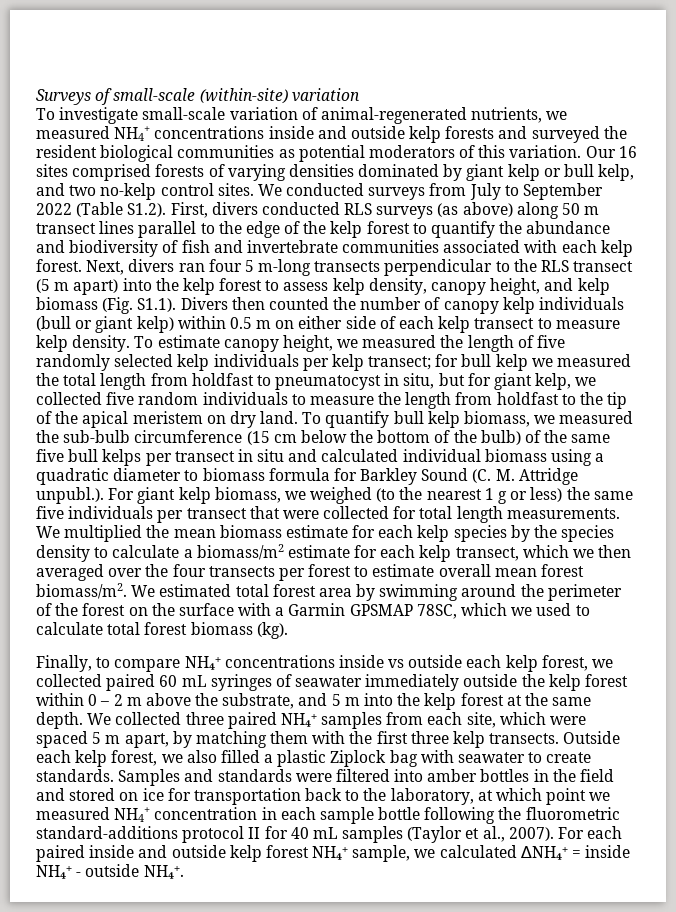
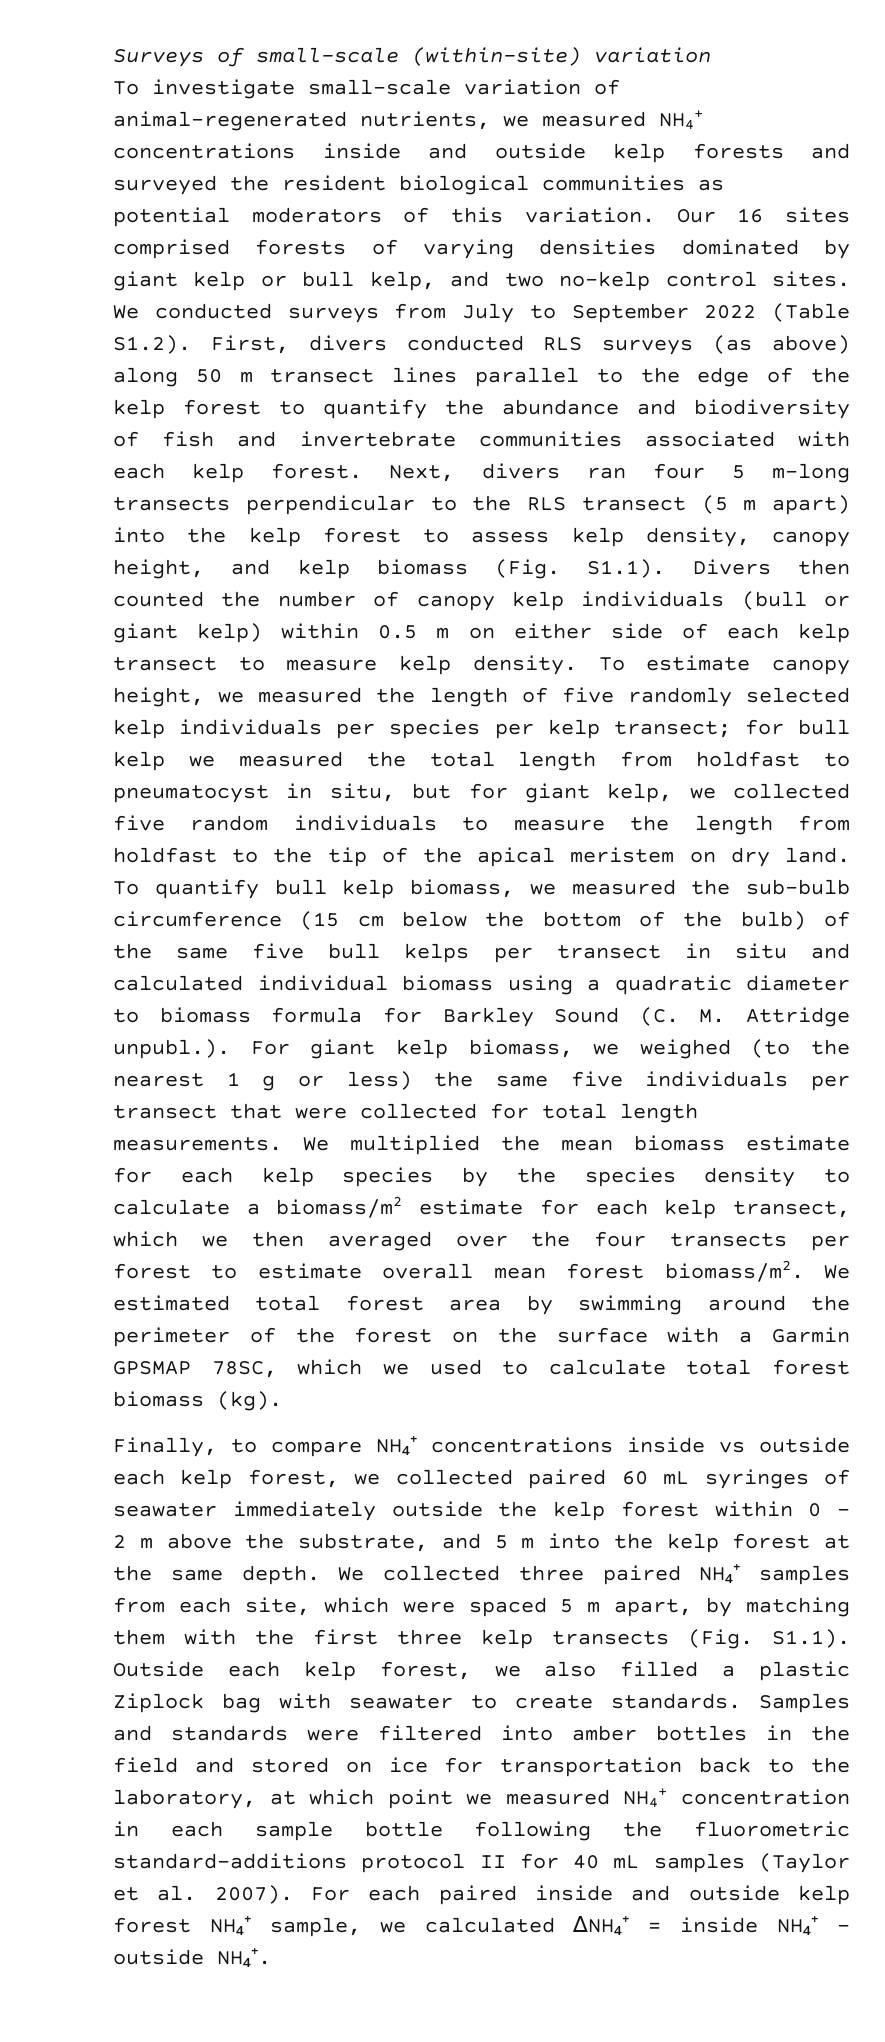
(329, 364) none -> [389,719,534,739] species per
[489,733,560,744] transects. -> [552,1629,850,1649] transects (Fig. S1.1).
[482,826,505,842] al., -> [157,1885,197,1901] al.

